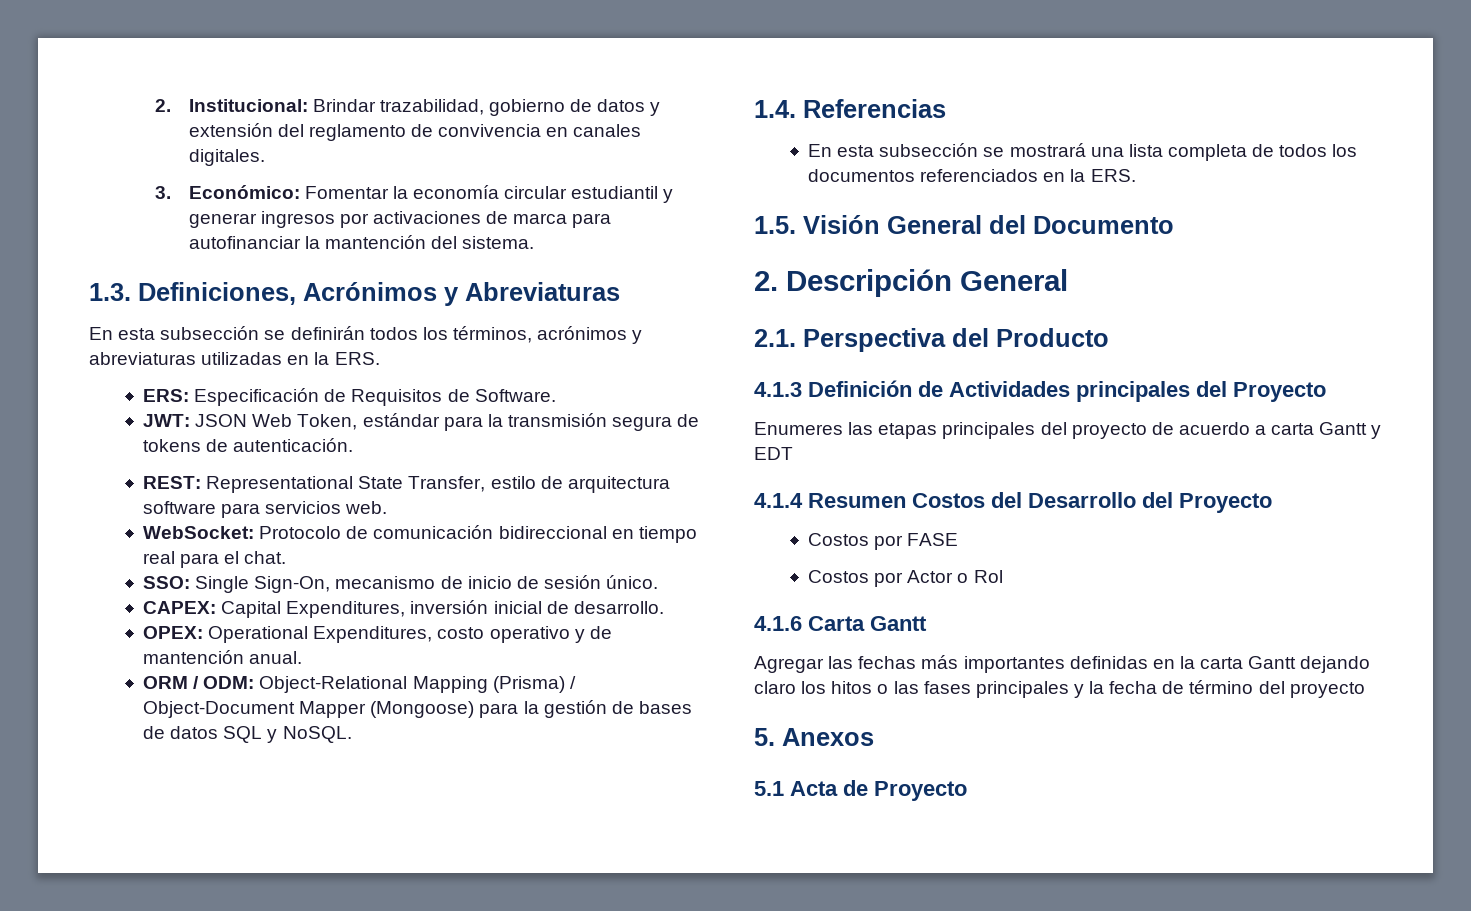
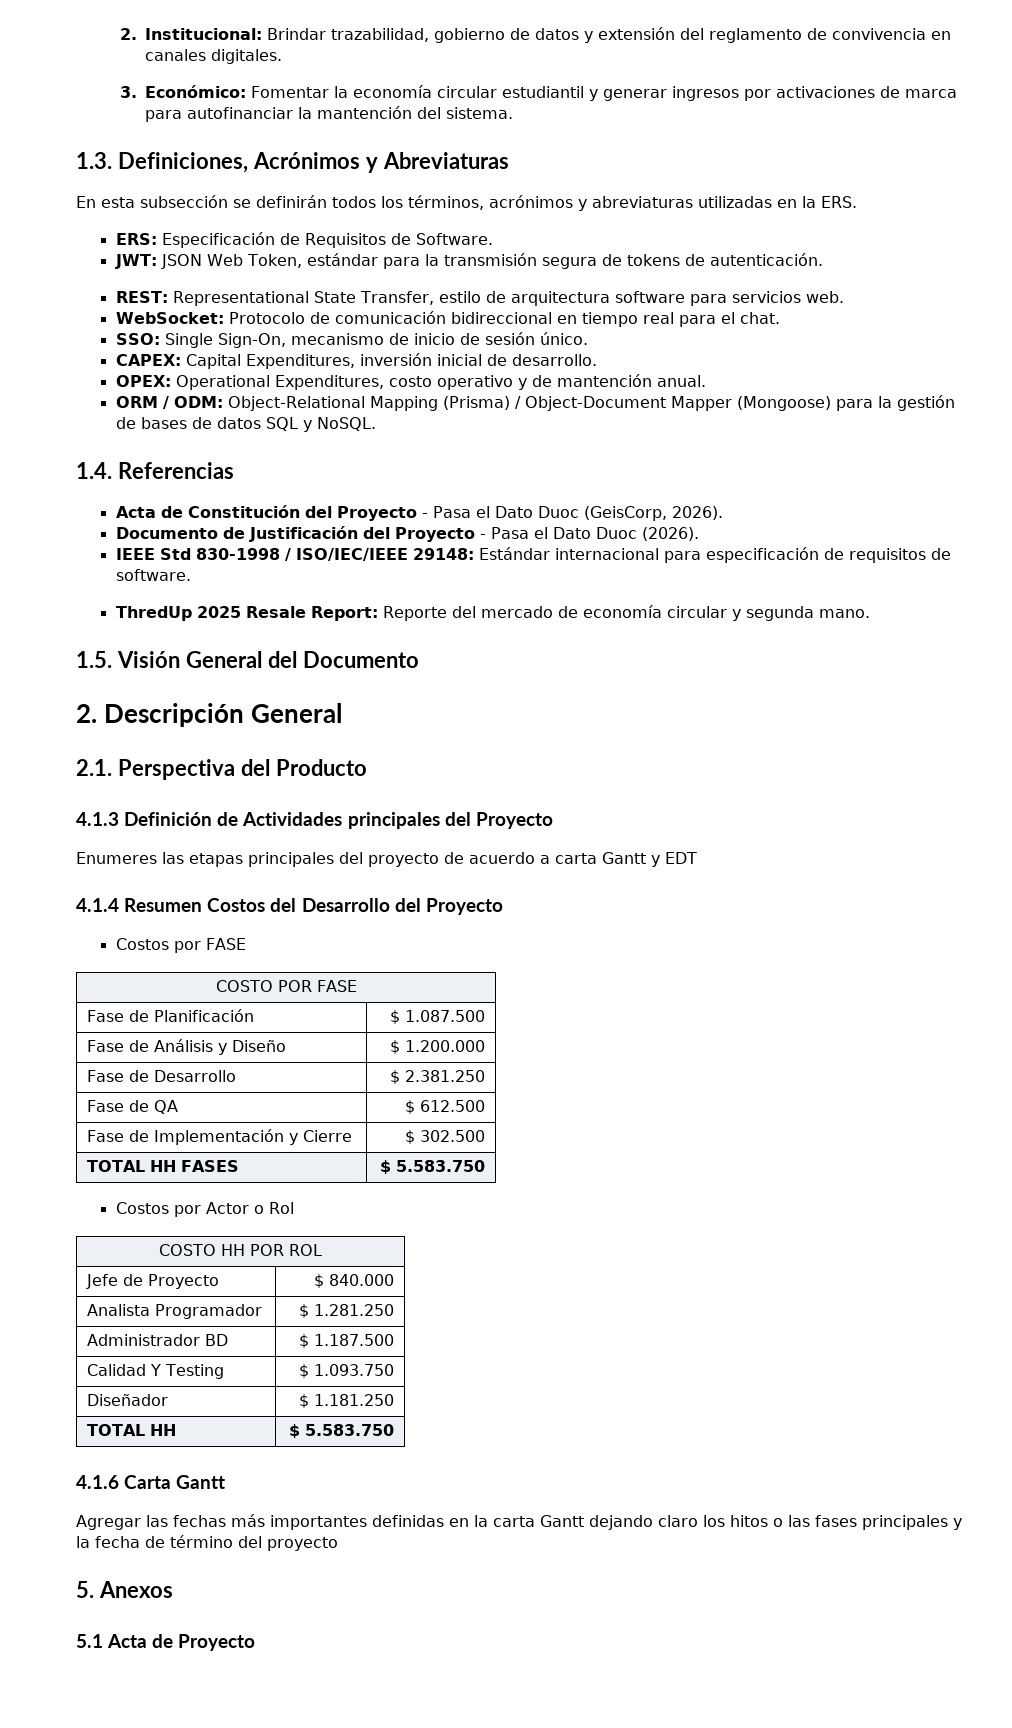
[808,143,1358,161] [808,169,1136,182] En esta subsección se mostrará una lista completa de todos los documentos referenciados en la ERS. -> [115,505,723,521] [115,526,699,542] [115,547,951,563] [115,569,191,581] [115,605,870,621] Acta de Constitución del Proyecto - Pasa el Dato Duoc (GeisCorp, 2026). // Documento de Justificación del Proyecto - Pasa el Dato Duoc (2026). // IEEE Std 830-1998 / ISO/IEC/IEEE 29148: Estándar internacional para especificación de requisitos de software. // ThredUp 2025 Resale Report: Reporte del mercado de economía circular y segunda mano.
(959, 539) none -> [215,980,357,992] [87,1009,255,1022] [389,1010,485,1024] [87,1039,287,1055] [389,1040,485,1054] [87,1070,237,1082] [389,1070,485,1084] [87,1100,179,1114] [404,1100,485,1114] [87,1129,353,1145] [404,1130,485,1144] [87,1160,240,1172] [379,1160,485,1174] // COSTO POR FASE // Fase de Planificación | $ 1.087.500 // Fase de Análisis y Diseño | $ 1.200.000 // Fase de Desarrollo | $ 2.381.250 // Fase de QA | $ 612.500 // Fase de Implementación y Cierre | $ 302.500 // TOTAL HH FASES | $ 5.583.750
(1003, 576) none -> [159,1244,322,1256] [86,1274,220,1289] [313,1274,394,1288] [87,1304,263,1319] [298,1304,394,1318] [87,1334,229,1346] [298,1334,394,1348] [87,1364,225,1379] [298,1364,394,1378] [87,1394,169,1406] [298,1394,394,1408] [87,1424,177,1436] [288,1424,394,1438] // COSTO HH POR ROL // Jefe de Proyecto | $ 840.000 // Analista Programador | $ 1.281.250 // Administrador BD | $ 1.187.500 // Calidad Y Testing | $ 1.093.750 // Diseñador | $ 1.181.250 // TOTAL HH | $ 5.583.750

